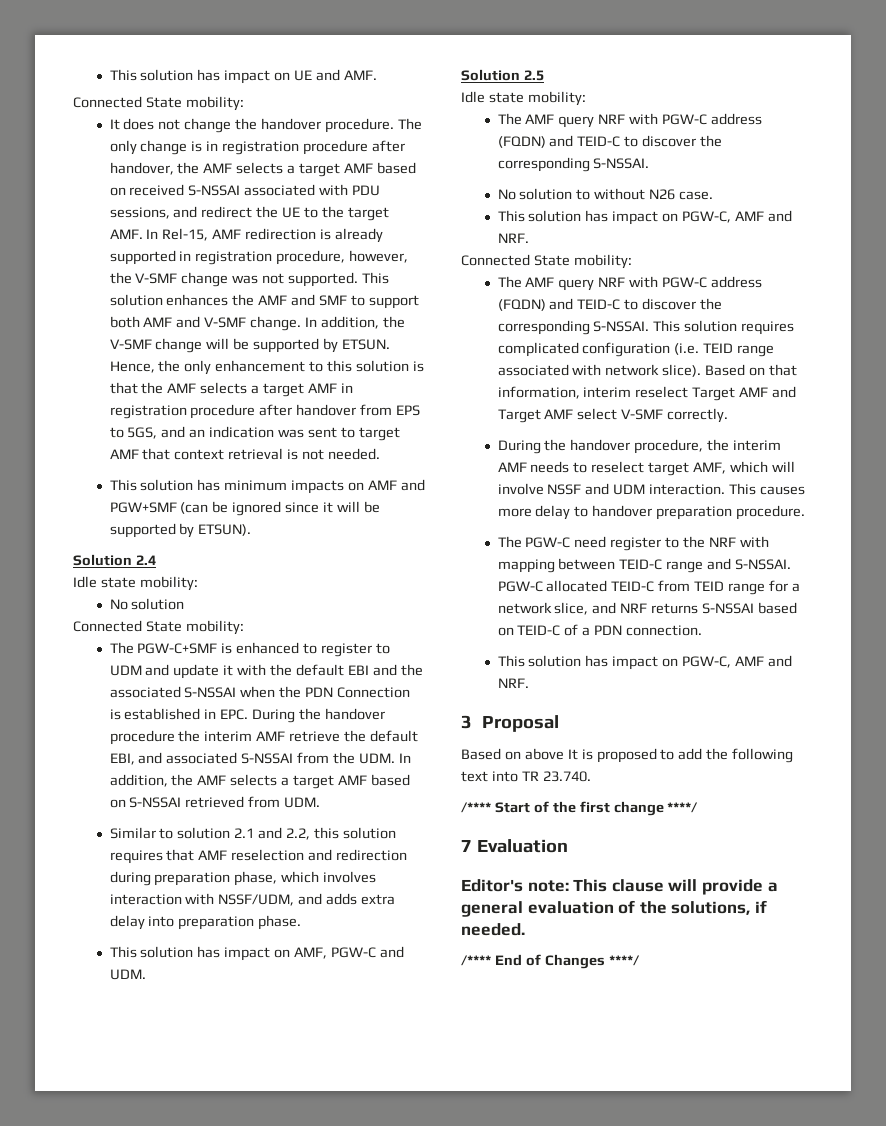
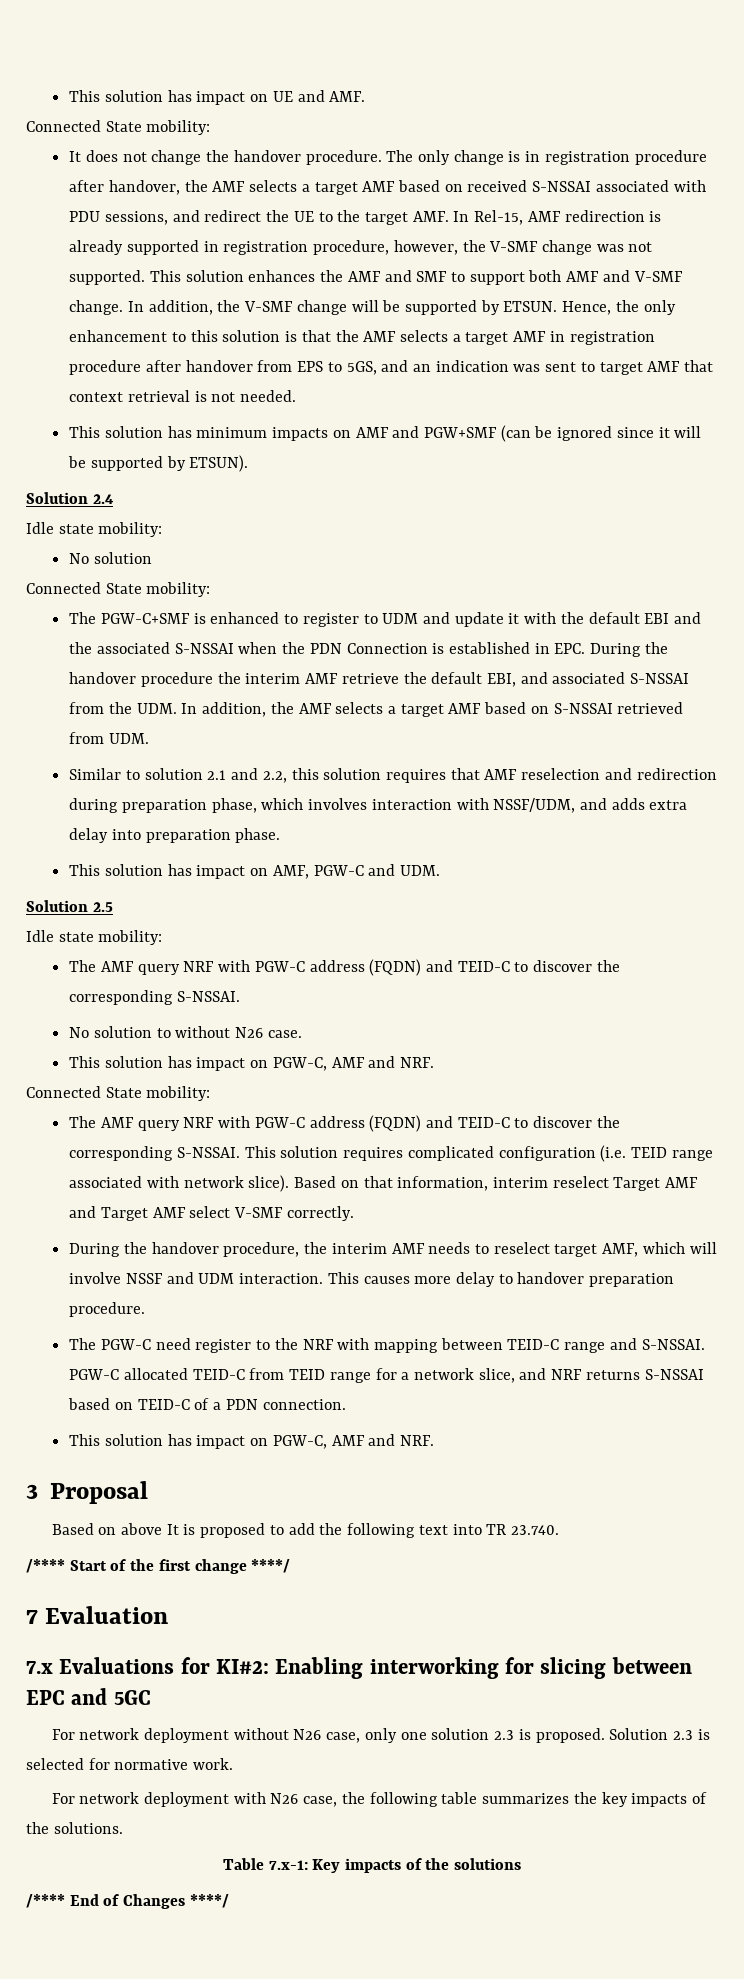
[461,879,778,895] [461,900,767,917] [461,923,525,936] Editor's note: This clause will provide a general evaluation of the solutions, if needed. -> [26,1657,692,1679] [26,1688,151,1705] [51,1728,710,1743] [26,1758,234,1770] [51,1792,707,1807] [26,1822,123,1834] [222,1858,522,1873] 7.x Evaluations for KI#2: Enabling interworking for slicing between EPC and 5GC // For network deployment without N26 case, only one solution 2.3 is proposed. Solution 2.3 is selected for normative work. // For network deployment with N26 case, the following table summarizes the key impacts of the solutions. // Table 7.x-1: Key impacts of the solutions

